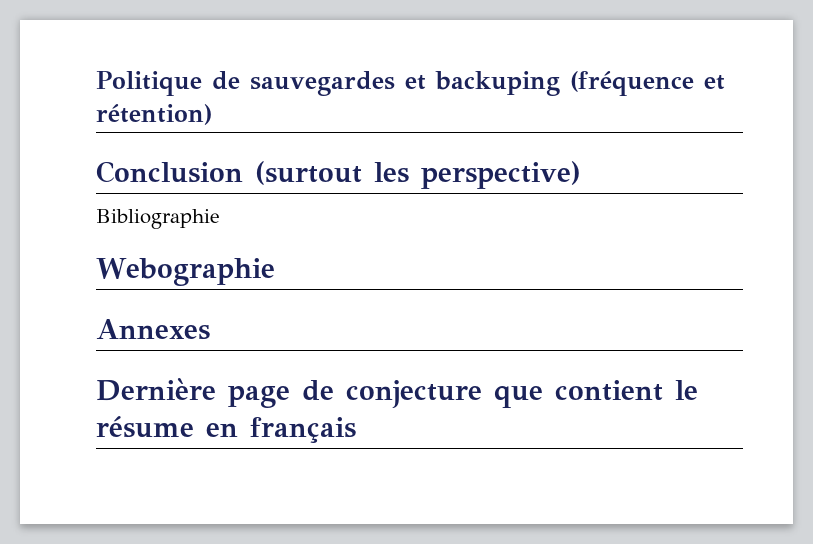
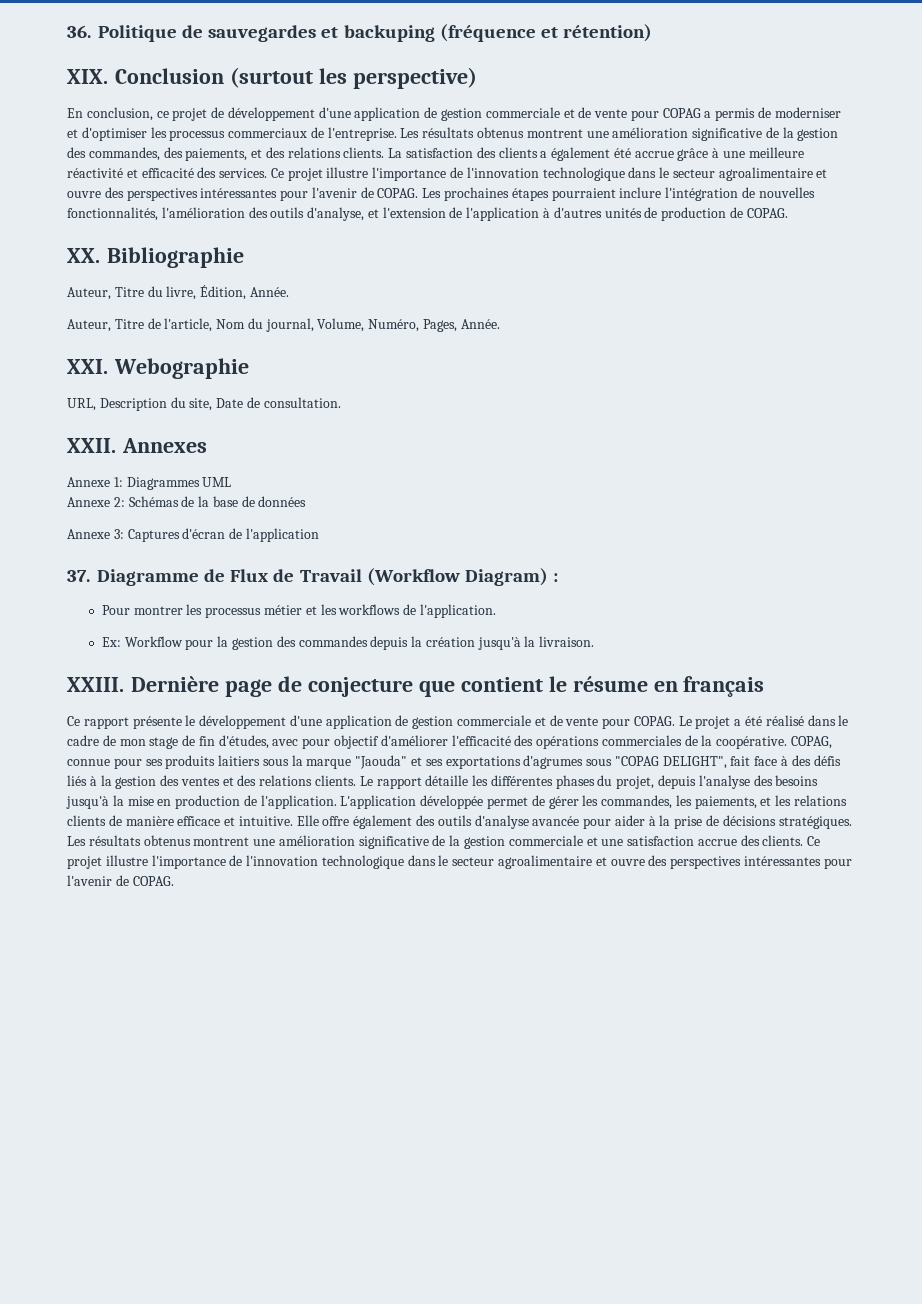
(96, 83) none -> [67,25,91,38] 36.
(212, 114) none -> [67,69,108,84] XIX.
[96,209,220,229] [96,258,275,286] [96,319,210,340] Bibliographie // Webographie // Annexes // -> [67,107,841,121] [67,127,839,141] [67,147,804,161] [67,167,828,181] [67,187,815,201] [67,207,788,221] [67,247,244,268] [67,285,289,300] [67,318,500,332] [67,358,249,379] [67,397,341,411] [67,438,207,453] [67,477,232,490] [67,496,307,507] [67,528,319,542] [67,568,558,586] [101,604,496,618] [101,636,595,650] [67,677,124,692] En conclusion, ce projet de développement d'une application de gestion commerciale et de vente pour COPAG a permis de moderniser et d'optimiser les processus commerciaux de l'entreprise. Les résultats obtenus montrent une amélioration significative de la gestion des commandes, des paiements, et des relations clients. La satisfaction des clients a également été accrue grâce à une meilleure réactivité et efficacité des services. Ce projet illustre l'importance de l'innovation technologique dans le secteur agroalimentaire et ouvre des perspectives intéressantes pour l'avenir de COPAG. Les prochaines étapes pourraient inclure l'intégration de nouvelles fonctionnalités, l'amélioration des outils d'analyse, et l'extension de l'application à d'autres unités de production de COPAG. // XX. Bibliographie // Auteur, Titre du livre, Édition, Année. // Auteur, Titre de l'article, Nom du journal, Volume, Numéro, Pages, Année. // XXI. Webographie // URL, Description du site, Date de consultation. // XXII. Annexes // Annexe 1: Diagrammes UML // Annexe 2: Schémas de la base de données // Annexe 3: Captures d'écran de l'application // 37. Diagramme de Flux de Travail (Workflow Diagram) : // Pour montrer les processus métier et les workflows de l'application. // Ex: Workflow pour la gestion des commandes depuis la création jusqu'à la livraison. // XXIII.
(356, 430) none -> [67,715,849,729] [67,735,833,749] [67,755,841,769] [67,775,819,789] [66,795,848,809] [67,815,852,829] [67,835,821,849] [67,855,852,869] [67,875,174,886] // Ce rapport présente le développement d'une application de gestion commerciale et de vente pour COPAG. Le projet a été réalisé dans le cadre de mon stage de fin d'études, avec pour objectif d'améliorer l'efficacité des opérations commerciales de la coopérative. COPAG, connue pour ses produits laitiers sous la marque "Jaouda" et ses exportations d'agrumes sous "COPAG DELIGHT", fait face à des défis liés à la gestion des ventes et des relations clients. Le rapport détaille les différentes phases du projet, depuis l'analyse des besoins jusqu'à la mise en production de l'application. L'application développée permet de gérer les commandes, les paiements, et les relations clients de manière efficace et intuitive. Elle offre également des outils d'analyse avancée pour aider à la prise de décisions stratégiques. Les résultats obtenus montrent une amélioration significative de la gestion commerciale et une satisfaction accrue des clients. Ce projet illustre l'importance de l'innovation technologique dans le secteur agroalimentaire et ouvre des perspectives intéressantes pour l'avenir de COPAG.

